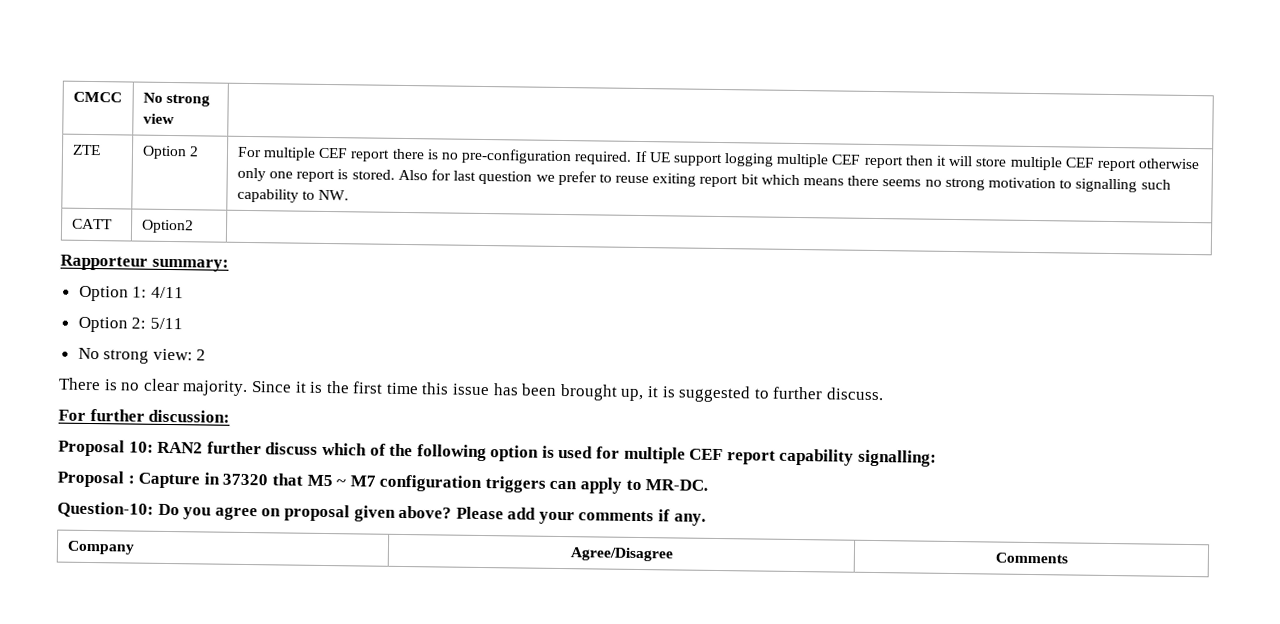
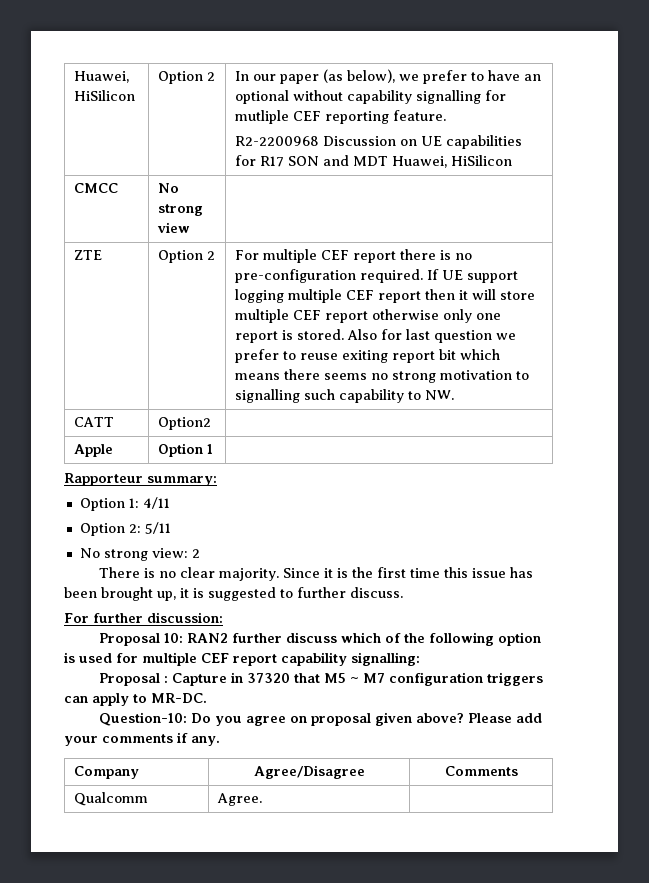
(72, 97) none -> [74,71,130,83] [74,90,136,101] [158,71,216,84] [235,69,542,84] [235,90,507,104] [235,110,447,124] [235,135,523,149] [235,155,513,168] Huawei, HiSilicon | Option 2 | In our paper (as below), we prefer to have an optional without capability signalling for mutliple CEF reporting feature. // R2-2200968 Discussion on UE capabilities for R17 SON and MDT Huawei, HiSilicon //
(194, 226) none -> [74,444,114,457] [158,443,214,457] // Apple | Option 1 |
(1068, 558) none -> [74,792,149,806] [217,793,263,806] // Qualcomm | Agree. |

